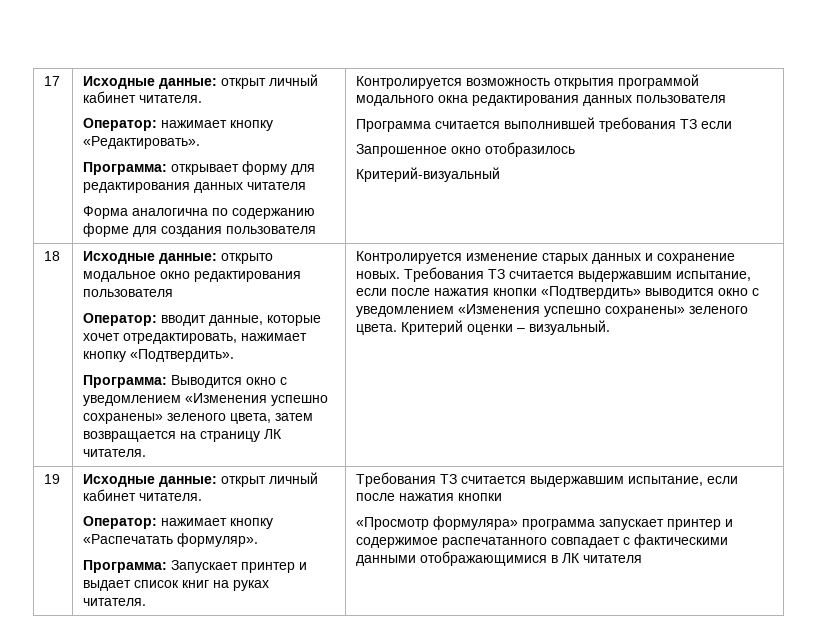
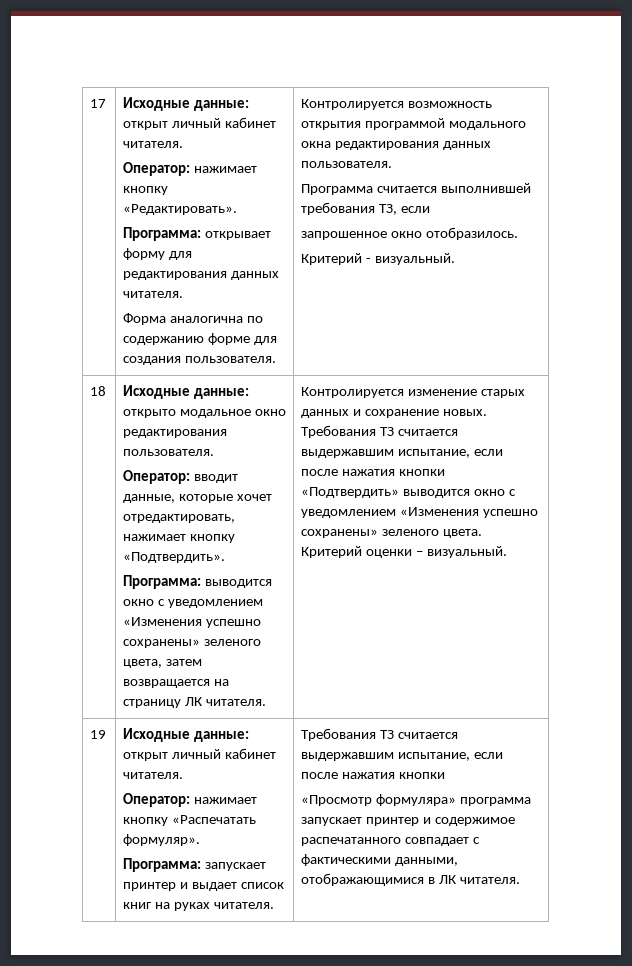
[247,182,307,190] читателя -> [123,291,184,298] читателя.
[226,226,317,234] пользователя -> [184,356,276,363] пользователя.
[636,95,727,103] пользователя -> [301,161,393,168] пользователя.
[680,119,698,129] ТЗ -> [378,204,397,215] ТЗ,
[356,142,576,157] [356,167,501,182] Запрошенное окно отобразилось // Критерий-визуальный -> [301,227,518,240] [301,253,455,265] запрошенное окно отобразилось. // Критерий - визуальный.
[83,289,174,297] пользователя -> [123,449,215,456] пользователя.
[171,375,243,388] Выводится -> [204,579,272,588] выводится
[171,560,239,573] Запускает -> [204,862,266,871] запускает
[356,555,417,566] данными -> [394,857,458,866] данными,
[583,555,643,563] читателя -> [459,877,520,884] читателя.

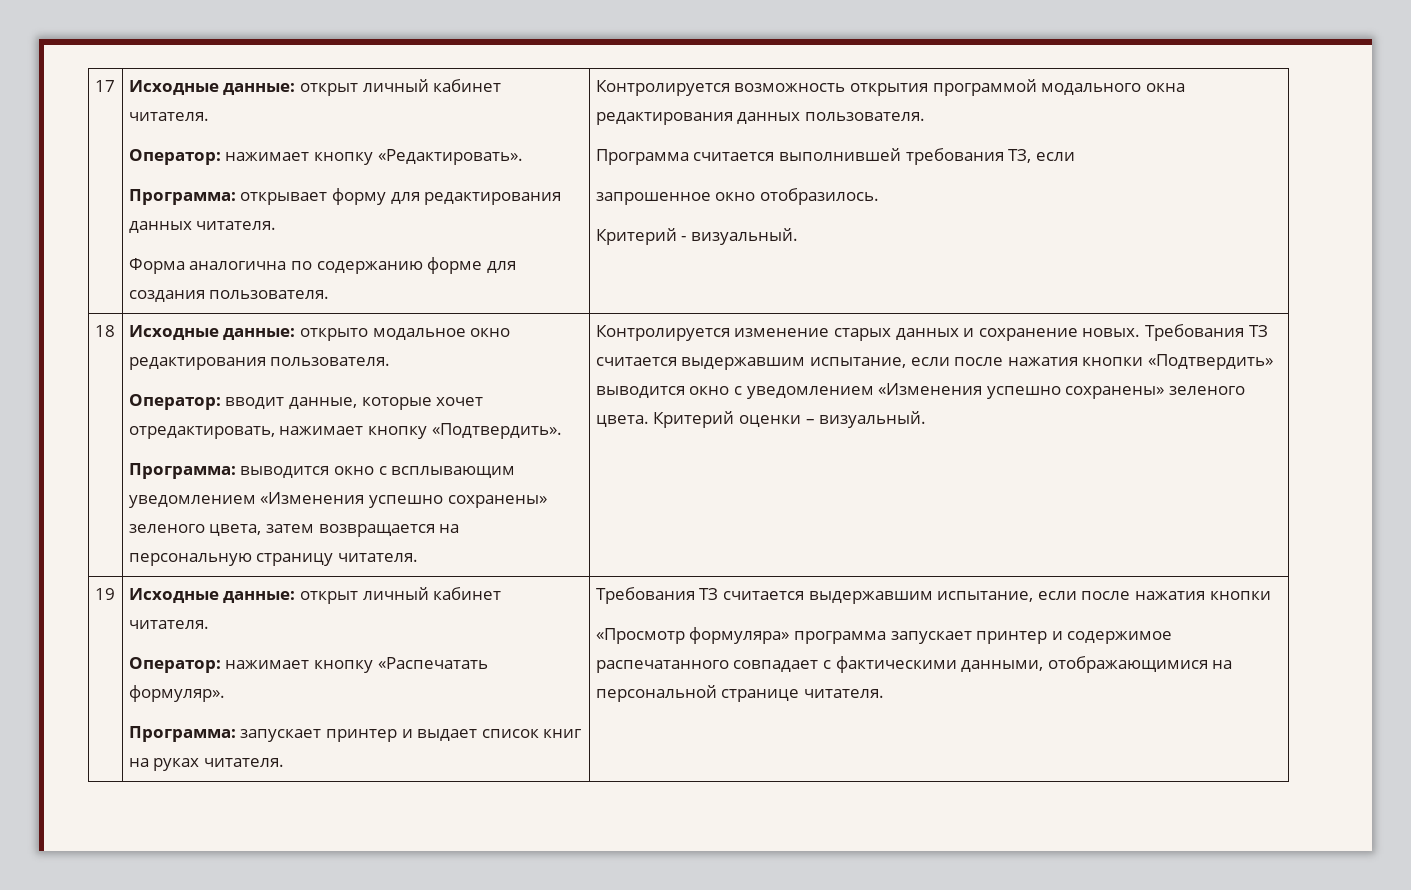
(165, 602) none -> [391,466,516,478] всплывающим
[123,697,203,708] страницу ЛК -> [128,553,334,566] персональную страницу
[427,875,457,884] в ЛК -> [1212,660,1233,669] [595,685,800,702] на персональной странице

